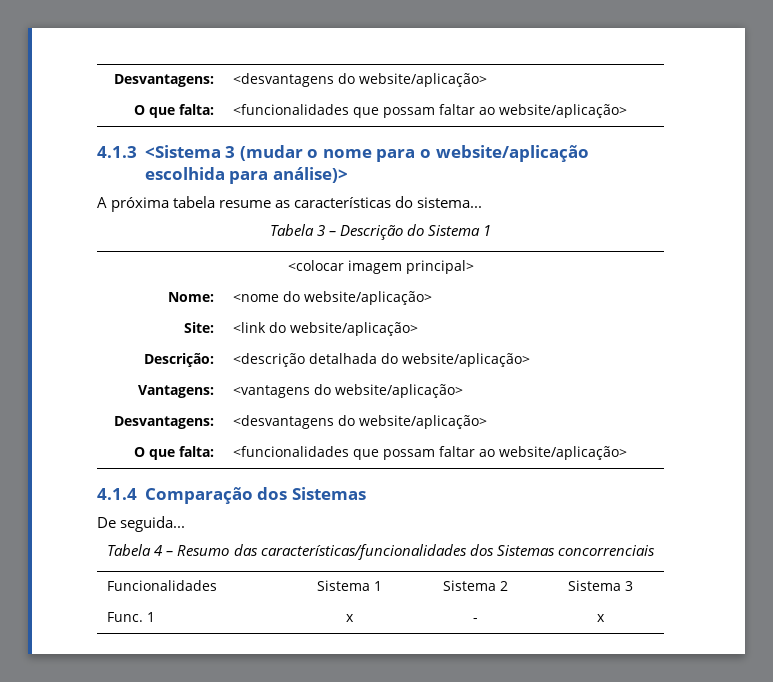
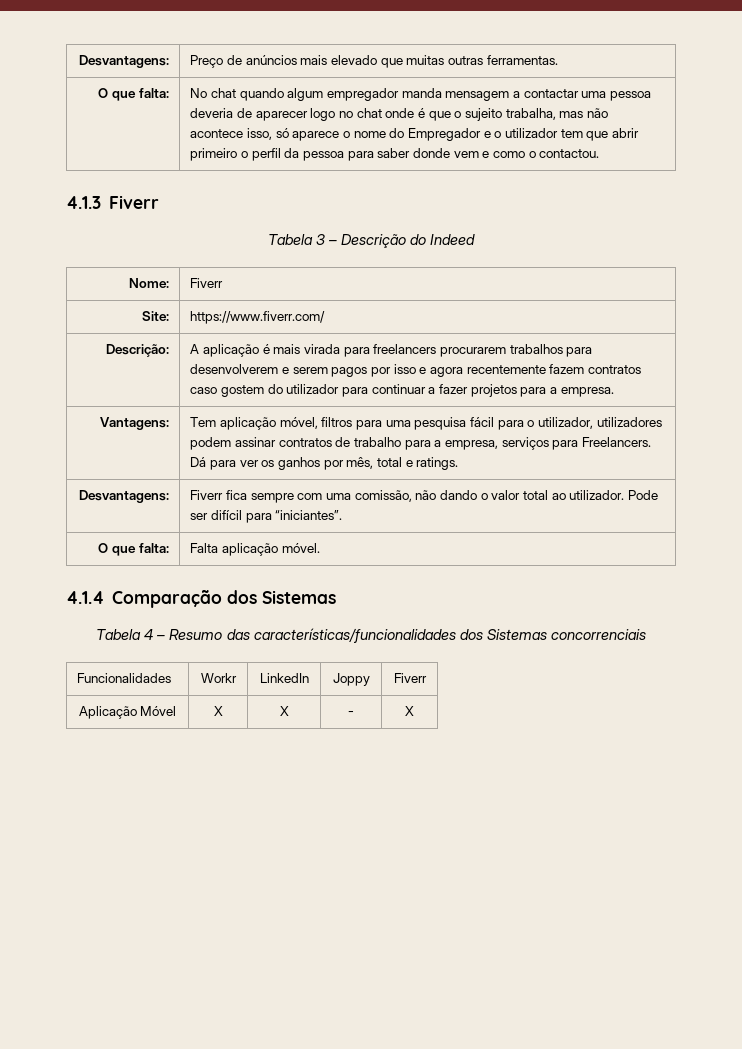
[113,74,214,87] [233,73,488,87] [133,104,214,118] [233,104,628,118] [97,145,589,162] [144,167,348,184] [97,196,483,212] Desvantagens: | <desvantagens do website/aplicação> // O que falta: | <funcionalidades que possam faltar ao website/aplicação> // 4.1.3 <Sistema 3 (mudar o nome para o website/aplicação escolhida para análise)> // A próxima tabela resume as características do sistema... -> [78,55,169,68] [190,55,558,68] [98,88,169,101] [190,88,651,101] [190,108,608,121] [190,128,639,141] [190,148,600,161] [66,195,159,209] Desvantagens: | Preço de anúncios mais elevado que muitas outras ferramentas. // O que falta: | No chat quando algum empregador manda mensagem a contactar uma pessoa deveria de aparecer logo no chat onde é que o sujeito trabalha, mas não acontece isso, só aparece o nome do Empregador e o utilizador tem que abrir primeiro o perfil da pessoa para saber donde vem e como o contactou. // 4.1.3 Fiverr
[428,225,492,236] [287,260,474,274] [167,292,214,302] [233,291,433,305] [183,322,214,333] [233,322,419,336] [143,353,214,367] [233,353,531,367] [137,385,214,398] [233,384,464,398] [113,416,214,429] [233,415,488,429] [133,446,214,460] [233,446,628,460] Sistema 1 // <colocar imagem principal> // Nome: | <nome do website/aplicação> // Site: | <link do website/aplicação> // Descrição: | <descrição detalhada do website/aplicação> // Vantagens: | <vantagens do website/aplicação> // Desvantagens: | <desvantagens do website/aplicação> // O que falta: | <funcionalidades que possam faltar ao website/aplicação> -> [430,234,476,245] [128,278,169,288] [190,278,224,288] [141,311,169,321] [190,311,326,324] [105,344,169,357] [190,344,593,357] [190,364,641,377] [190,384,614,397] [99,417,169,430] [190,417,662,430] [190,437,651,450] [190,457,459,470] [78,490,169,503] [190,490,658,503] [190,510,343,523] [98,543,169,556] [190,543,320,556] Indeed // Nome: | Fiverr // Site: | https://www.fiverr.com/ // Descrição: | A aplicação é mais virada para freelancers procurarem trabalhos para desenvolverem e serem pagos por isso e agora recentemente fazem contratos caso gostem do utilizador para continuar a fazer projetos para a empresa. // Vantagens: | Tem aplicação móvel, filtros para uma pesquisa fácil para o utilizador, utilizadores podem assinar contratos de trabalho para a empresa, serviços para Freelancers. Dá para ver os ganhos por mês, total e ratings. // Desvantagens: | Fiverr fica sempre com uma comissão, não dando o valor total ao utilizador. Pode ser difícil para “iniciantes”. // O que falta: | Falta aplicação móvel.
[97,516,186,532] // De seguida... -> (336, 597) none
[317,580,382,591] [442,580,508,591] [568,580,633,591] [107,612,156,622] [346,614,354,622] Sistema 1 | Sistema 2 | Sistema 3 // Func. 1 | x -> [200,673,237,683] [259,673,309,683] [332,673,370,686] [393,673,427,683] [78,706,177,719] [213,706,223,716] [279,706,289,716] Workr | LinkedIn | Joppy | Fiverr // Aplicação Móvel | X | X
[597,614,605,622] x -> [405,706,414,716] X

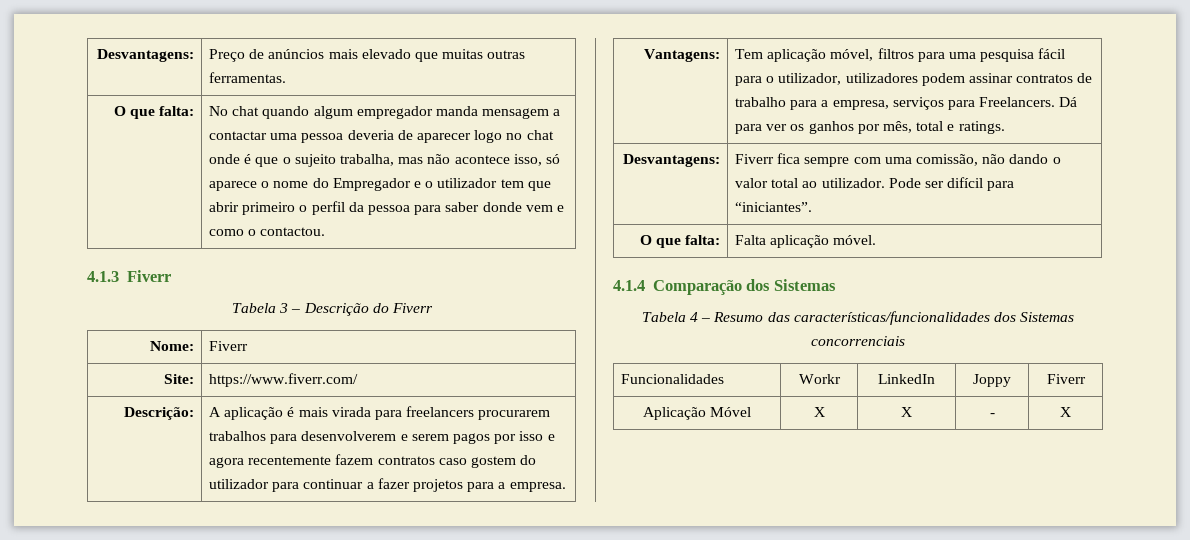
[430,234,476,245] Indeed -> [391,303,433,313] Fiverr

